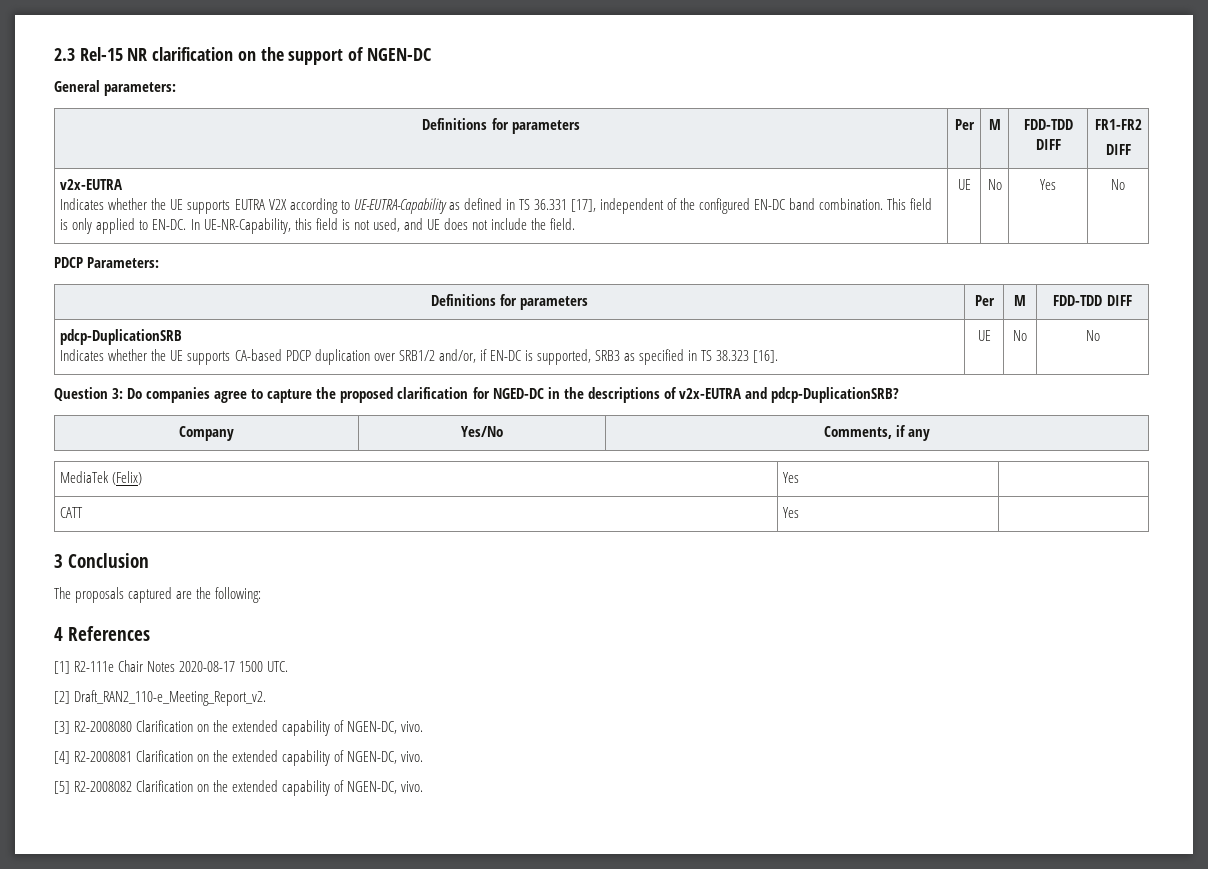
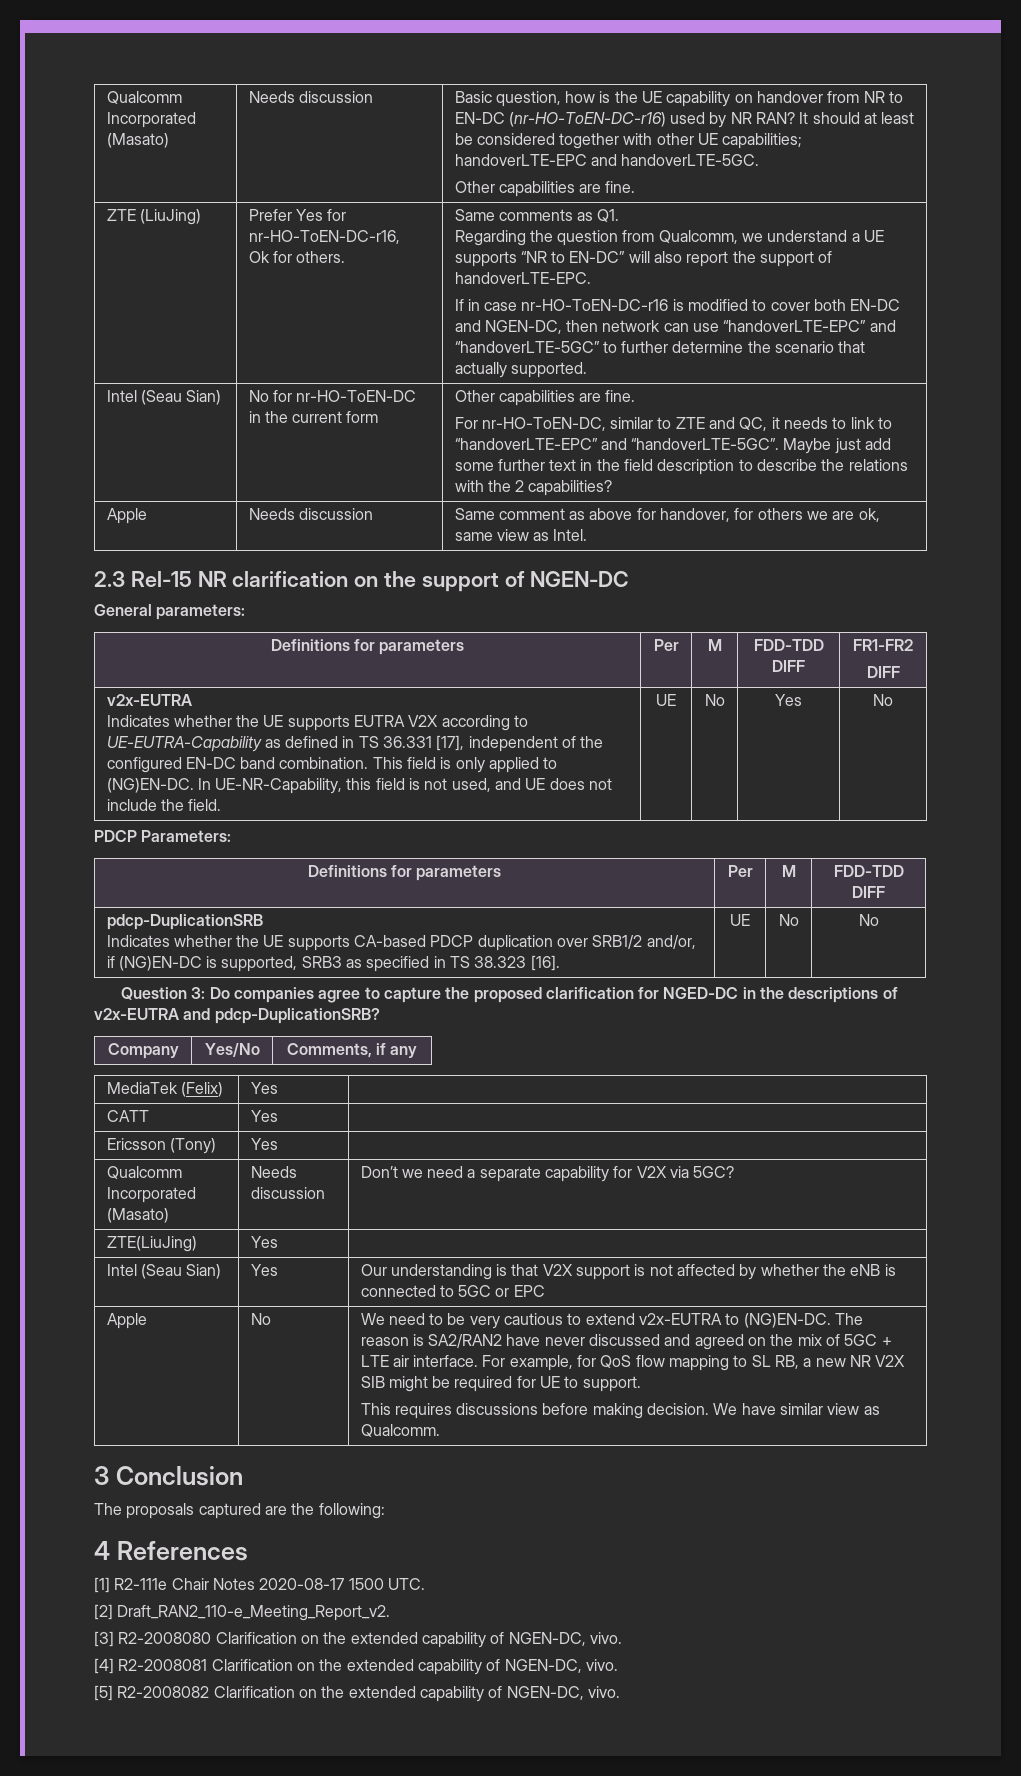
(54, 54) none -> [106,91,182,104] [106,112,196,128] [106,133,169,148] [248,91,373,103] [454,91,904,107] [454,112,915,128] [454,133,803,149] [454,154,760,166] [454,181,636,197] [106,209,201,225] [248,209,347,221] [248,230,400,244] [248,251,346,263] [454,209,620,222] [454,230,885,246] [454,251,833,267] [454,272,591,284] [454,299,901,311] [454,320,896,334] [454,341,866,353] [454,362,587,378] [106,390,222,405] [248,390,417,402] [248,411,379,423] [454,390,636,406] [454,417,893,431] [454,438,892,454] [454,459,908,475] [454,480,613,496] [106,508,147,524] [248,508,373,520] [454,508,880,522] [454,529,588,541] Qualcomm Incorporated (Masato) | Needs discussion | Basic question, how is the UE capability on handover from NR to EN-DC (nr-HO-ToEN-DC-r16) used by NR RAN? It should at least be considered together with other UE capabilities; handoverLTE-EPC and handoverLTE-5GC. // Other capabilities are fine. // ZTE (LiuJing) | Prefer Yes for nr-HO-ToEN-DC-r16, // Ok for others. | Same comments as Q1. // Regarding the question from Qualcomm, we understand a UE supports “NR to EN-DC” will also report the support of handoverLTE-EPC. // If in case nr-HO-ToEN-DC-r16 is modified to cover both EN-DC and NGEN-DC, then network can use “handoverLTE-EPC” and “handoverLTE-5GC” to further determine the scenario that actually supported. // Intel (Seau Sian) | No for nr-HO-ToEN-DC in the current form | Other capabilities are fine. // For nr-HO-ToEN-DC, similar to ZTE and QC, it needs to link to “handoverLTE-EPC” and “handoverLTE-5GC”. Maybe just add some further text in the field description to describe the relations with the 2 capabilities? // Apple | Needs discussion | Same comment as above for handover, for others we are ok, same view as Intel. //
[152,219,187,230] EN-DC. -> [106,778,194,793] (NG)EN-DC.
[489,350,521,361] EN-DC -> [118,956,202,971] (NG)EN-DC
(800, 512) none -> [106,1138,216,1154] [250,1138,278,1150] [106,1166,182,1179] [106,1187,196,1203] [106,1208,169,1223] [250,1166,297,1178] [250,1187,325,1199] [360,1166,735,1182] [106,1236,197,1252] [250,1236,278,1248] [106,1264,222,1279] [250,1264,278,1276] [360,1264,896,1280] [360,1285,545,1297] [106,1313,147,1329] [250,1313,271,1325] [360,1313,864,1329] [360,1334,892,1350] [360,1355,906,1371] [360,1376,641,1392] [360,1403,880,1419] [360,1424,440,1437] // Ericsson (Tony) | Yes | // Qualcomm Incorporated (Masato) | Needs discussion | Don’t we need a separate capability for V2X via 5GC? // ZTE(LiuJing) | Yes | // Intel (Seau Sian) | Yes | Our understanding is that V2X support is not affected by whether the eNB is connected to 5GC or EPC // Apple | No | We need to be very cautious to extend v2x-EUTRA to (NG)EN-DC. The reason is SA2/RAN2 have never discussed and agreed on the mix of 5GC + LTE air interface. For example, for QoS flow mapping to SL RB, a new NR V2X SIB might be required for UE to support. // This requires discussions before making decision. We have similar view as Qualcomm.

